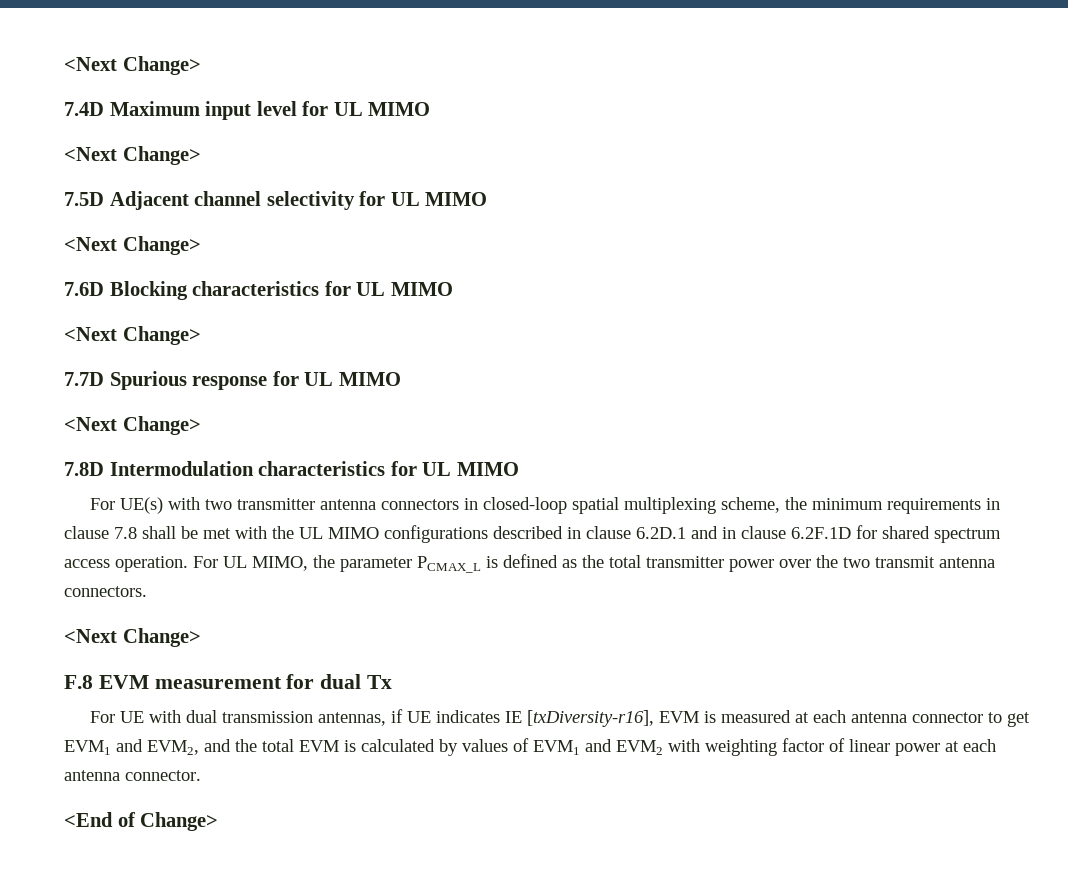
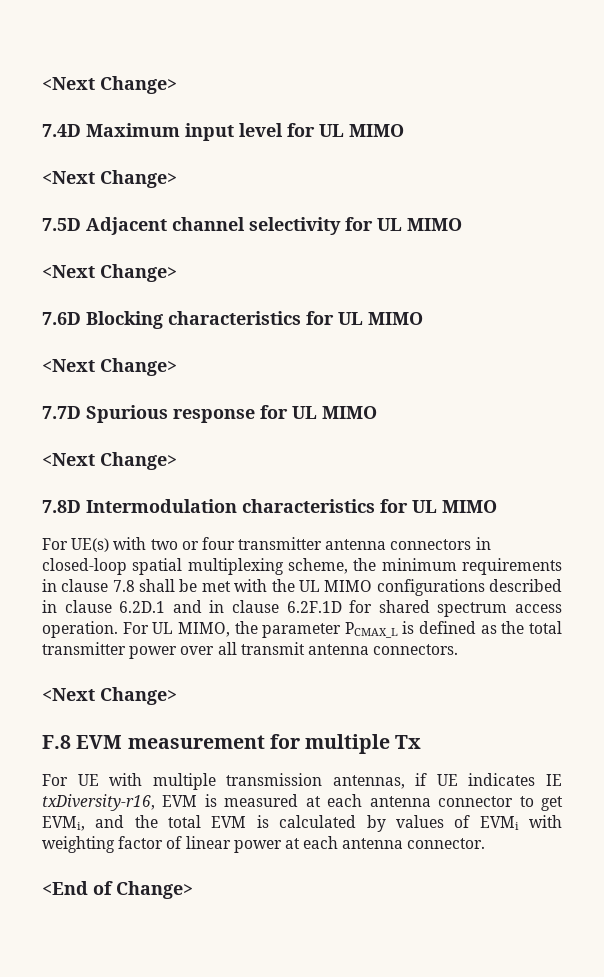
(232, 504) none -> [181,537,235,550] or four
[816,555,870,568] the two -> [217,642,237,655] all
[320,674,362,689] dual -> [305,734,391,754] multiple
[185,710,217,723] dual -> [152,773,216,790] multiple
[526,710,654,727] [txDiversity-r16], -> [42,794,155,811] txDiversity-r16,
[64,739,199,755] EVM1 and EVM2, -> [42,816,85,831] EVMi,
[533,739,663,755] EVM1 and EVM2 -> [479,816,519,830] EVMi

